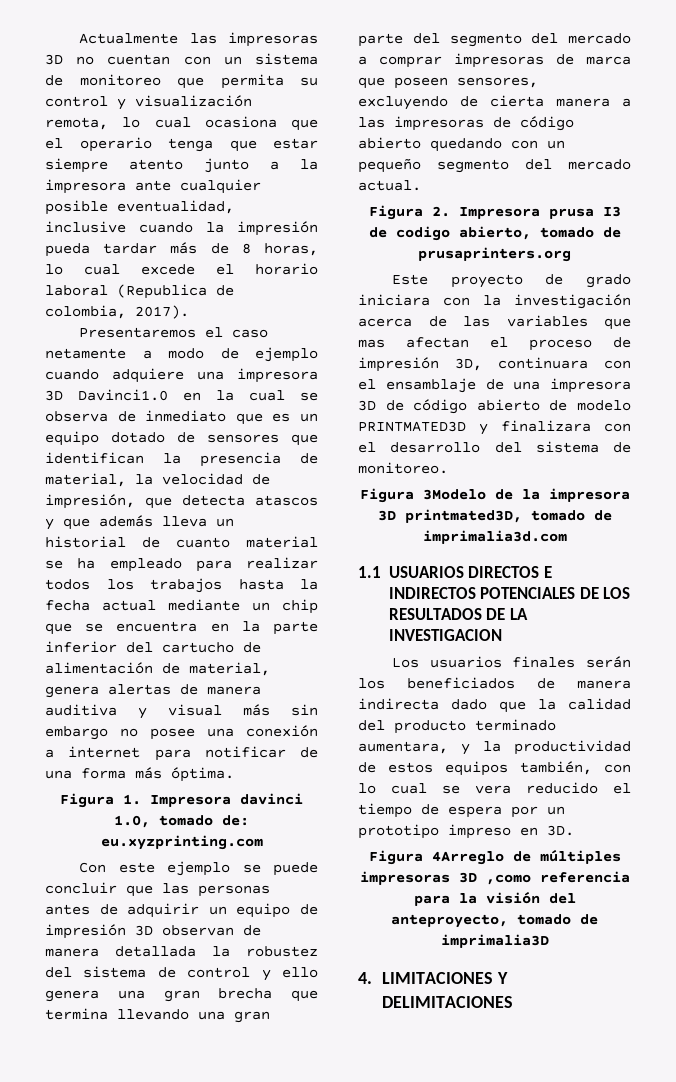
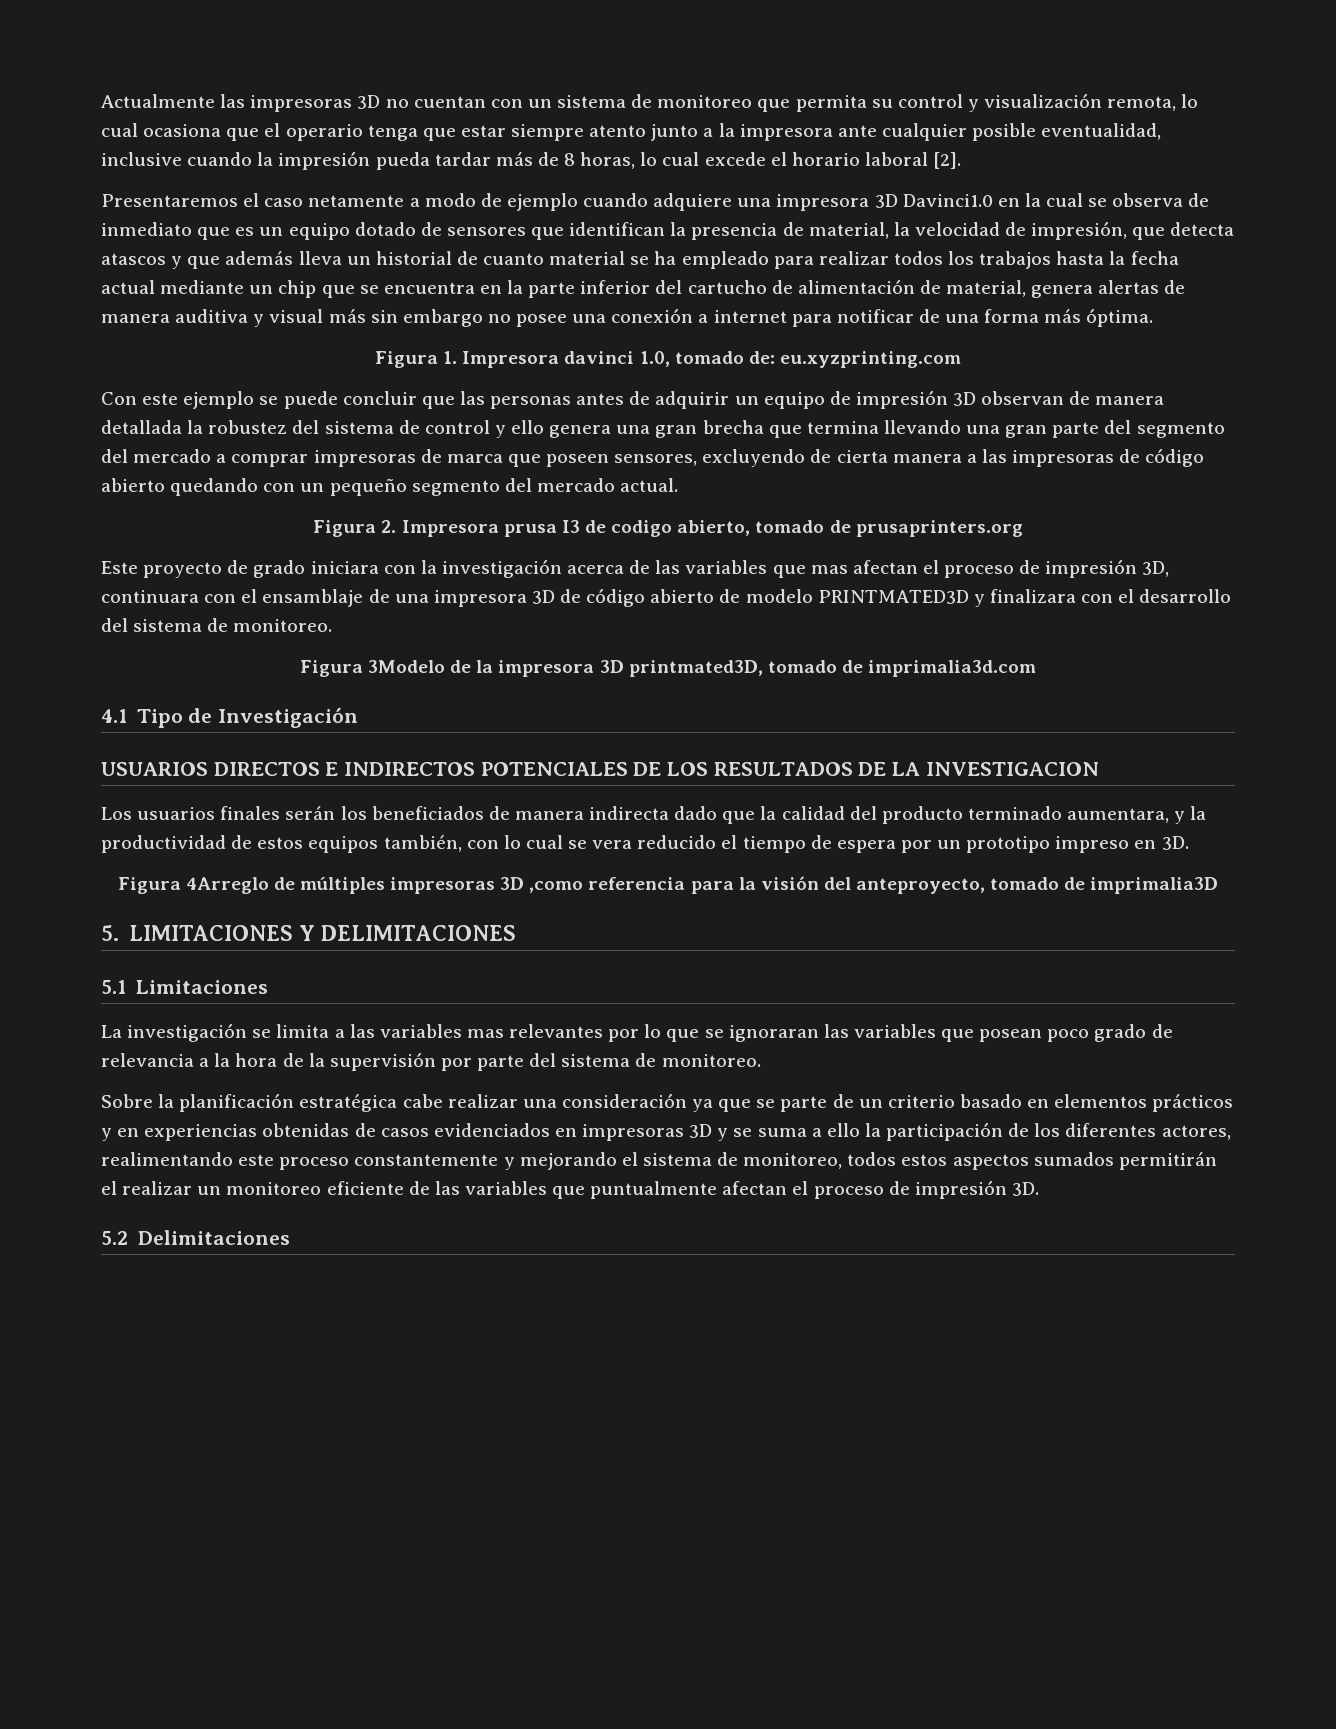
[117,284,234,299] [45,305,189,319] (Republica de colombia, 2017). -> [933,152,962,169] [2].
[358,566,381,578] 1.1 -> [101,707,358,728] 4.1 Tipo de Investigación //
[358,972,372,984] 4. -> [101,925,119,941] 5.
(514, 1002) none -> [101,980,268,994] [101,1023,1173,1042] [101,1052,761,1071] [101,1093,1234,1112] [101,1122,1231,1141] [101,1152,1217,1170] [101,1180,1039,1199] [101,1230,290,1245] // 5.1 Limitaciones // La investigación se limita a las variables mas relevantes por lo que se ignoraran las variables que posean poco grado de relevancia a la hora de la supervisión por parte del sistema de monitoreo. // Sobre la planificación estratégica cabe realizar una consideración ya que se parte de un criterio basado en elementos prácticos y en experiencias obtenidas de casos evidenciados en impresoras 3D y se suma a ello la participación de los diferentes actores, realimentando este proceso constantemente y mejorando el sistema de monitoreo, todos estos aspectos sumados permitirán el realizar un monitoreo eficiente de las variables que puntualmente afectan el proceso de impresión 3D. // 5.2 Delimitaciones

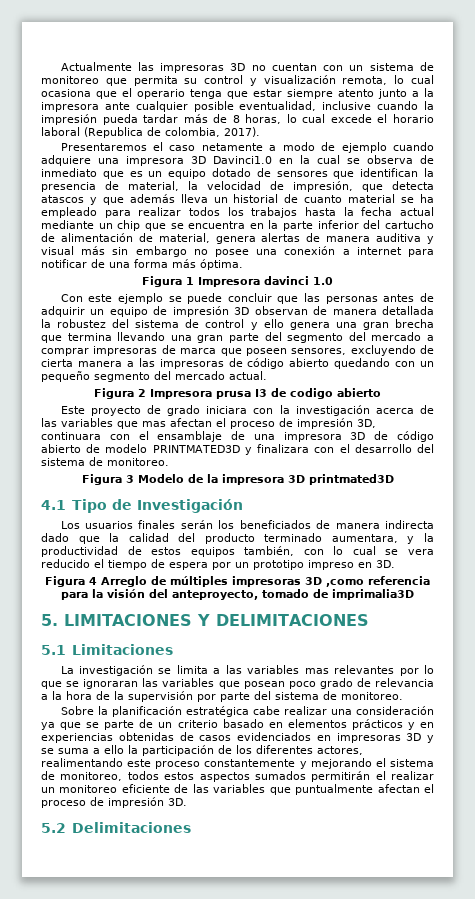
[933,152,962,169] [2]. -> [84,127,260,138] (Republica de colombia, 2017).
[443,351,458,364] 1. -> [186,277,194,285] 1
[639,351,961,368] 1.0, tomado de: eu.xyzprinting.com -> [313,277,333,285] 1.0
[381,520,397,533] 2. -> [138,389,146,397] 2
[677,520,1023,537] abierto, tomado de prusaprinters.org -> [337,388,381,397] abierto
[368,660,446,673] 3Modelo -> [125,474,184,483] 3 Modelo
[628,660,1037,677] printmated3D, tomado de imprimalia3d.com -> [308,474,394,485] printmated3D
[101,762,1099,776] // USUARIOS DIRECTOS E INDIRECTOS POTENCIALES DE LOS RESULTADOS DE LA INVESTIGACION -> (243, 506) none
[185,877,269,894] 4Arreglo -> [89,576,147,587] 4 Arreglo

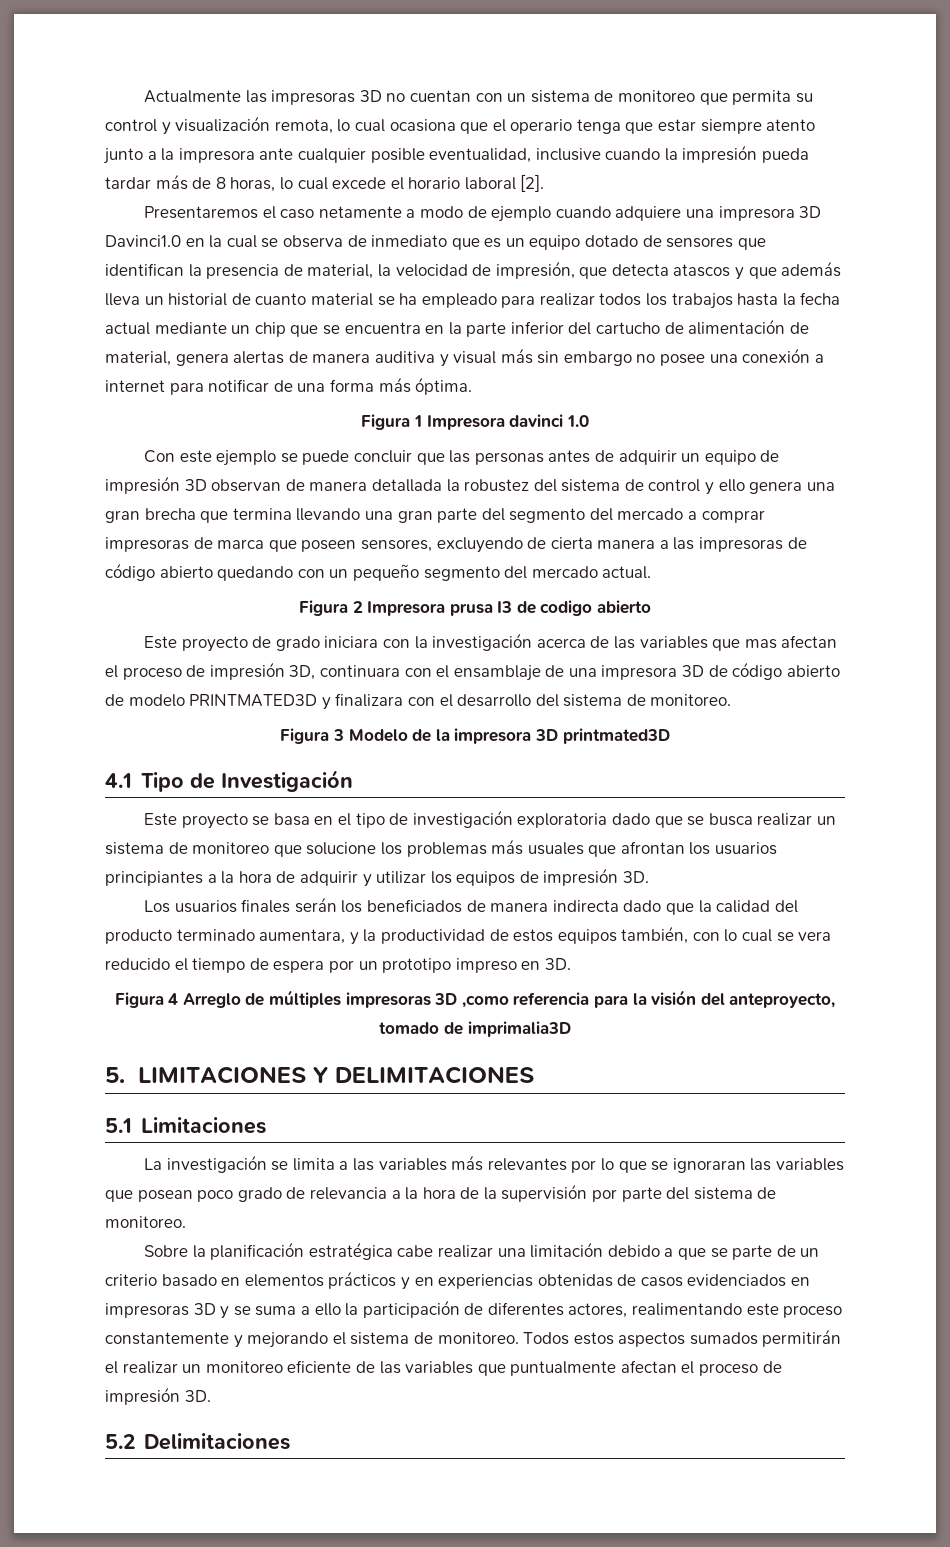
[84,127,260,138] (Republica de colombia, 2017). -> [520,174,545,192] [2].
(243, 506) none -> [144,810,836,829] [105,839,778,857] [105,868,650,887] // Este proyecto se basa en el tipo de investigación exploratoria dado que se busca realizar un sistema de monitoreo que solucione los problemas más usuales que afrontan los usuarios principiantes a la hora de adquirir y utilizar los equipos de impresión 3D.
[304,668,329,674] mas -> [451,1155,484,1171] más
[356,706,434,715] [41,722,55,730] consideración ya -> [530,1242,674,1258] limitación debido a
[236,745,252,754] los -> (484, 1309) none
[60,771,159,781] monitoreo, todos -> [437,1332,570,1345] monitoreo. Todos

